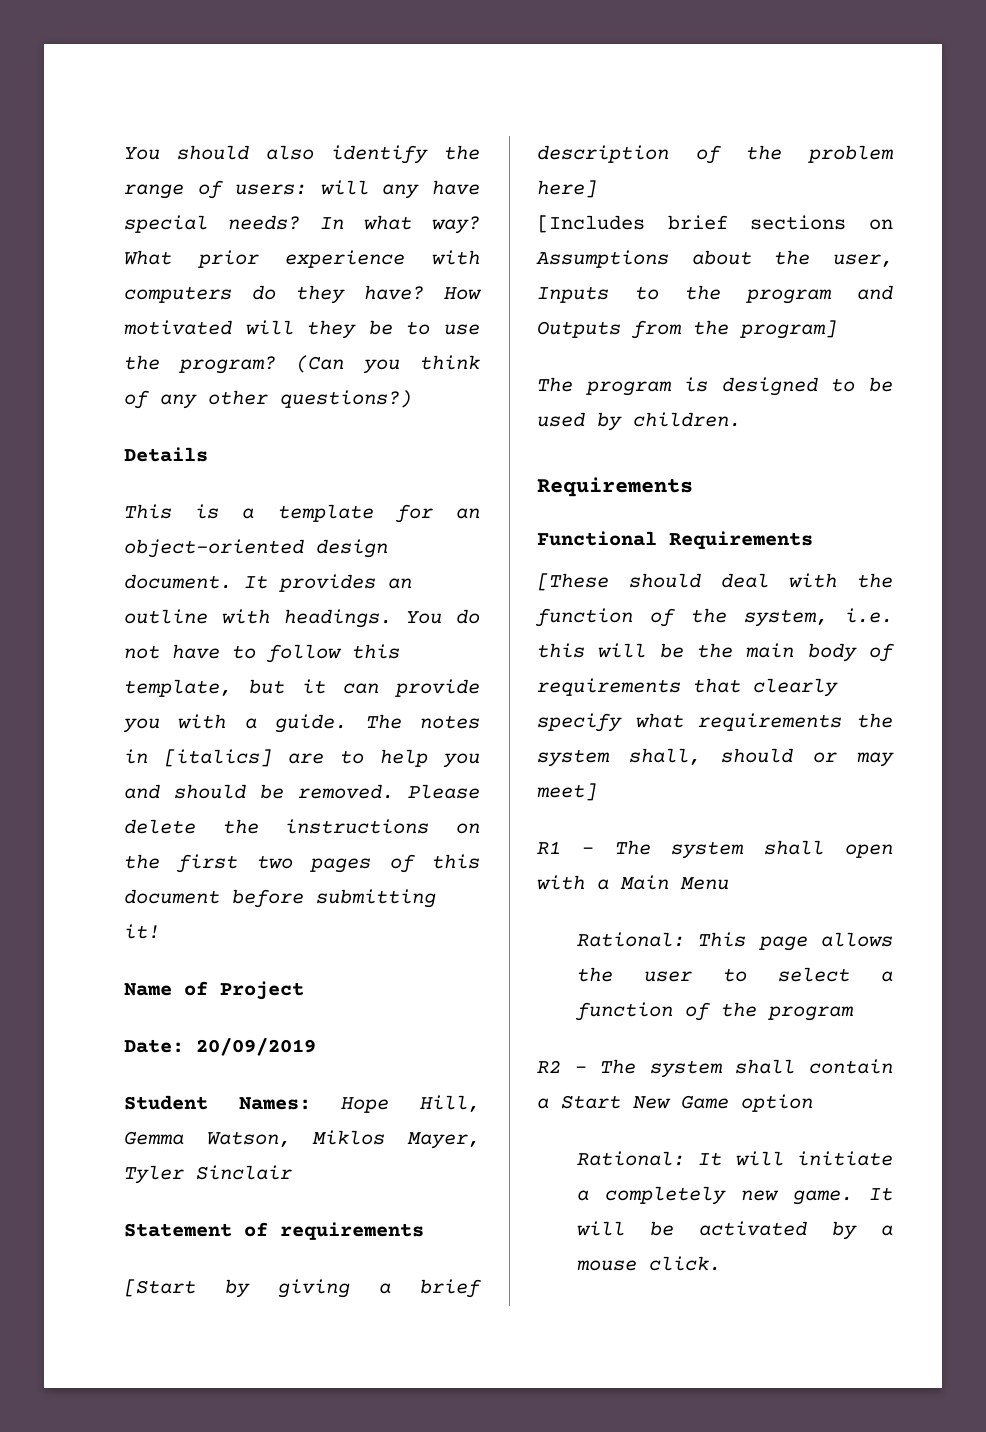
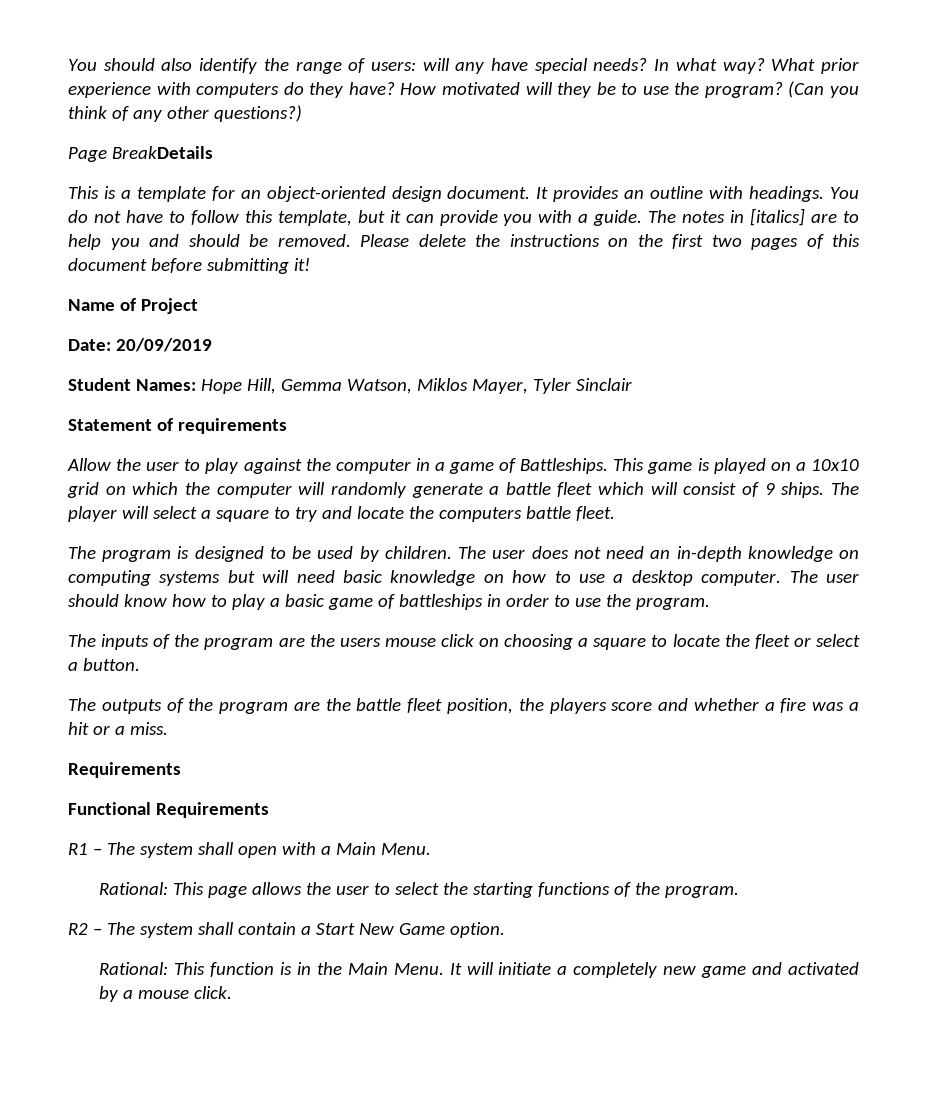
[124,447,208,462] Details -> [68,146,213,162] Page BreakDetails
[124,1279,482,1298] [537,145,894,164] [537,180,597,198] [537,215,893,233] [536,250,893,268] [537,285,893,304] [537,320,837,339] [Start by giving a brief description of the problem here] // [Includes brief sections on Assumptions about the user, Inputs to the program and Outputs from the program] -> [67,458,859,474] [67,482,859,498] [68,506,615,522] Allow the user to play against the computer in a game of Battleships. This game is played on a 10x10 grid on which the computer will randomly generate a battle fleet which will consist of 9 ships. The player will select a square to try and locate the computers battle fleet.
[537,477,693,497] [537,531,813,549] [537,573,893,591] [535,608,893,627] [537,643,895,662] [537,678,838,697] [537,713,893,732] [537,748,894,767] [537,783,597,801] // Requirements // Functional Requirements // [These should deal with the function of the system, i.e. this will be the main body of requirements that clearly specify what requirements the system shall, should or may meet] -> [458,546,860,562] [68,570,859,586] [68,594,710,610] [68,634,860,650] [68,658,140,671] [68,698,860,714] [68,722,168,735] [68,762,181,778] [68,802,269,818] The user does not need an in-depth knowledge on computing systems but will need basic knowledge on how to use a desktop computer. The user should know how to play a basic game of battleships in order to use the program. // The inputs of the program are the users mouse click on choosing a square to locate the fleet or select a button. // The outputs of the program are the battle fleet position, the players score and whether a fire was a hit or a miss. // Requirements // Functional Requirements
[680,877,729,890] Menu -> [380,843,431,855] Menu.
[881,971,893,982] [574,1002,854,1021] a function of the program -> [443,882,740,898] the starting functions of the program.
[741,1094,813,1112] [576,1151,685,1166] option // Rational: -> [449,922,505,938] [99,962,444,977] option. // Rational: This function is in the Main Menu.
[792,1187,893,1205] [576,1221,674,1236] game. It will be -> [701,962,783,978] game and

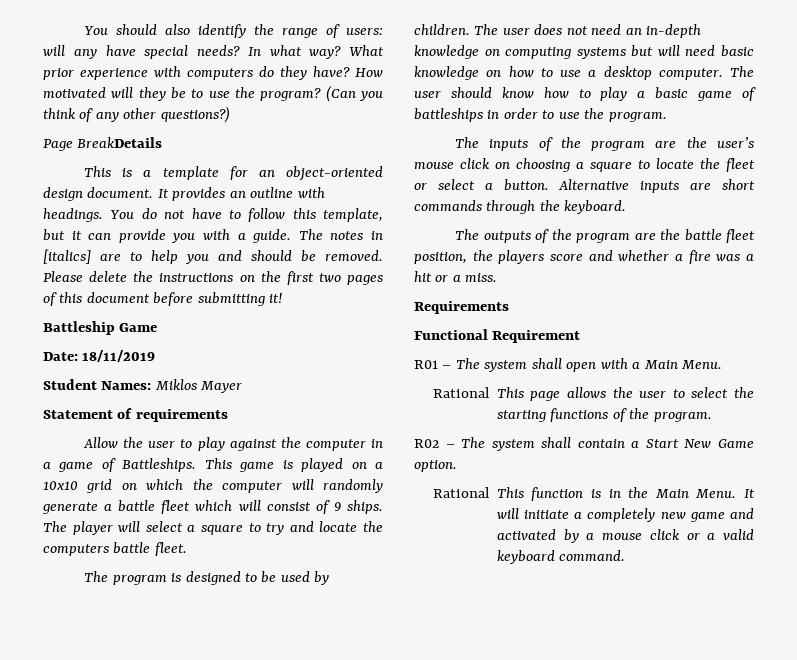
[68,298,198,314] Name of Project -> [43,321,158,335] Battleship Game
[115,338,212,352] 20/09/2019 -> [82,350,156,362] 18/11/2019
[200,378,632,394] Hope Hill, Gemma Watson, Miklos Mayer, Tyler Sinclair -> [154,379,243,393] Miklos Mayer
[339,637,381,647] users -> [717,137,754,148] user’s
(140, 664) none -> [558,179,755,193] [414,200,627,214] Alternative inputs are short commands through the keyboard.
[155,802,269,818] [68,843,88,855] Requirements // R1 -> [492,330,581,343] [414,360,438,369] Requirement // R01
[99,882,169,895] Rational: -> [432,387,490,398] Rational
[68,923,88,935] R2 -> [414,439,439,448] R02
[99,962,169,975] Rational: -> [432,487,490,498] Rational
[194,986,233,999] click. -> [649,529,754,540] [496,550,626,564] click or a valid keyboard command.

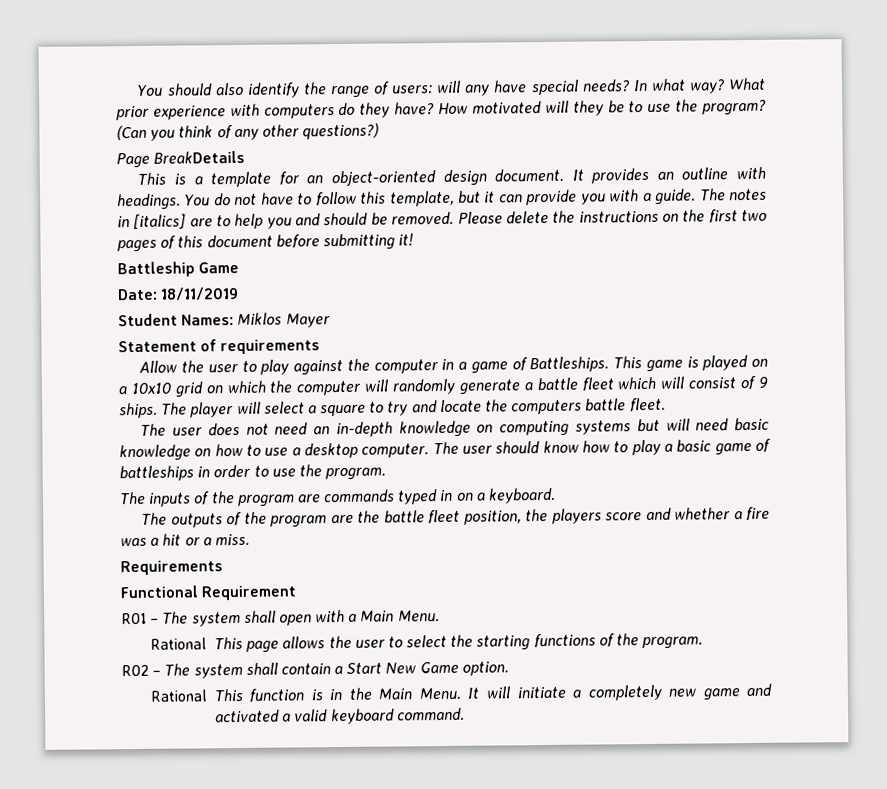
[112,571,330,585] [414,24,499,35] program is designed to be used by children. The -> (167, 429) none
[686,137,754,148] [414,158,755,172] [414,179,755,193] [414,200,560,214] the user’s mouse click on choosing a square to locate the fleet or select a button. Alternative inputs are short commands through the -> [323,489,486,505] commands typed in on a
[563,529,700,543] by a mouse click or -> (280, 716) none

